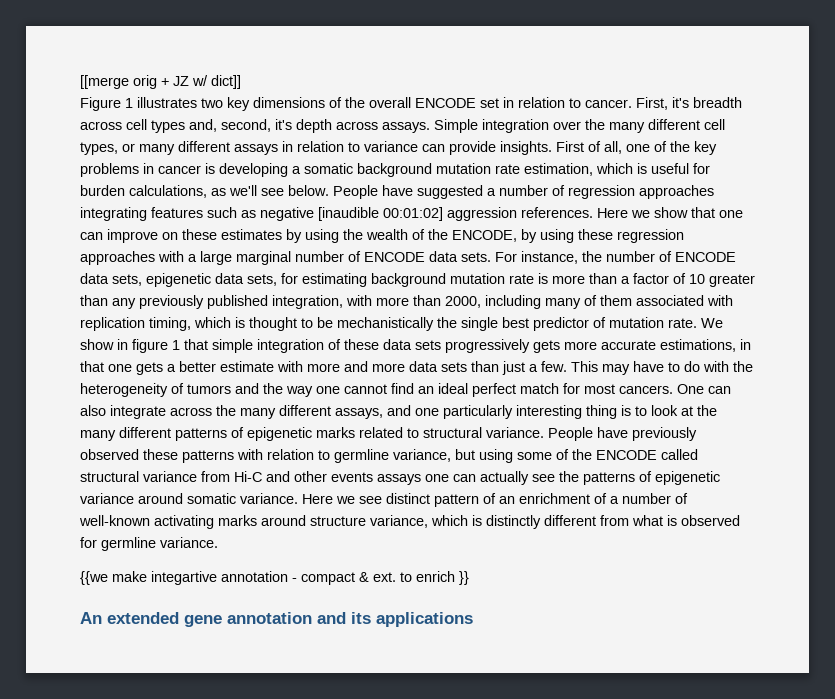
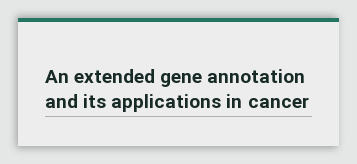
[80,75,241,89] [80,97,742,111] [80,119,725,133] [80,141,717,155] [80,163,710,177] [80,185,714,199] [80,207,743,221] [80,229,684,243] [80,251,736,265] [80,273,755,287] [80,295,733,309] [80,317,723,331] [80,339,751,353] [80,361,753,375] [80,383,731,397] [80,405,717,419] [80,427,697,441] [80,449,698,463] [80,471,720,485] [80,493,688,507] [79,515,740,529] [80,537,218,551] [80,571,469,585] [[merge orig + JZ w/ dict]] // Figure 1 illustrates two key dimensions of the overall ENCODE set in relation to cancer. First, it's breadth across cell types and, second, it's depth across assays. Simple integration over the many different cell types, or many different assays in relation to variance can provide insights. First of all, one of the key problems in cancer is developing a somatic background mutation rate estimation, which is useful for burden calculations, as we'll see below. People have suggested a number of regression approaches integrating features such as negative [inaudible 00:01:02] aggression references. Here we show that one can improve on these estimates by using the wealth of the ENCODE, by using these regression approaches with a large marginal number of ENCODE data sets. For instance, the number of ENCODE data sets, epigenetic data sets, for estimating background mutation rate is more than a factor of 10 greater than any previously published integration, with more than 2000, including many of them associated with replication timing, which is thought to be mechanistically the single best predictor of mutation rate. We show in figure 1 that simple integration of these data sets progressively gets more accurate estimations, in that one gets a better estimate with more and more data sets than just a few. This may have to do with the heterogeneity of tumors and the way one cannot find an ideal perfect match for most cancers. One can also integrate across the many different assays, and one particularly interesting thing is to look at the many different patterns of epigenetic marks related to structural variance. People have previously observed these patterns with relation to germline variance, but using some of the ENCODE called structural variance from Hi-C and other events assays one can actually see the patterns of epigenetic variance around somatic variance. Here we see distinct pattern of an enrichment of a number of well-known activating marks around structure variance, which is distinctly different from what is observed for germline variance. // {{we make integartive annotation - compact & ext. to enrich }} // -> (45, 76) none
(473, 619) none -> [226,94,309,108] in cancer

